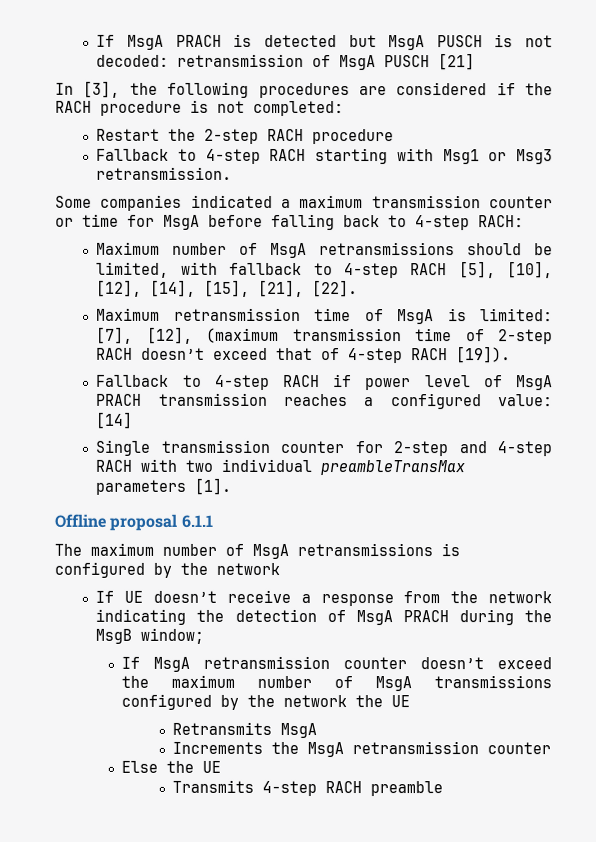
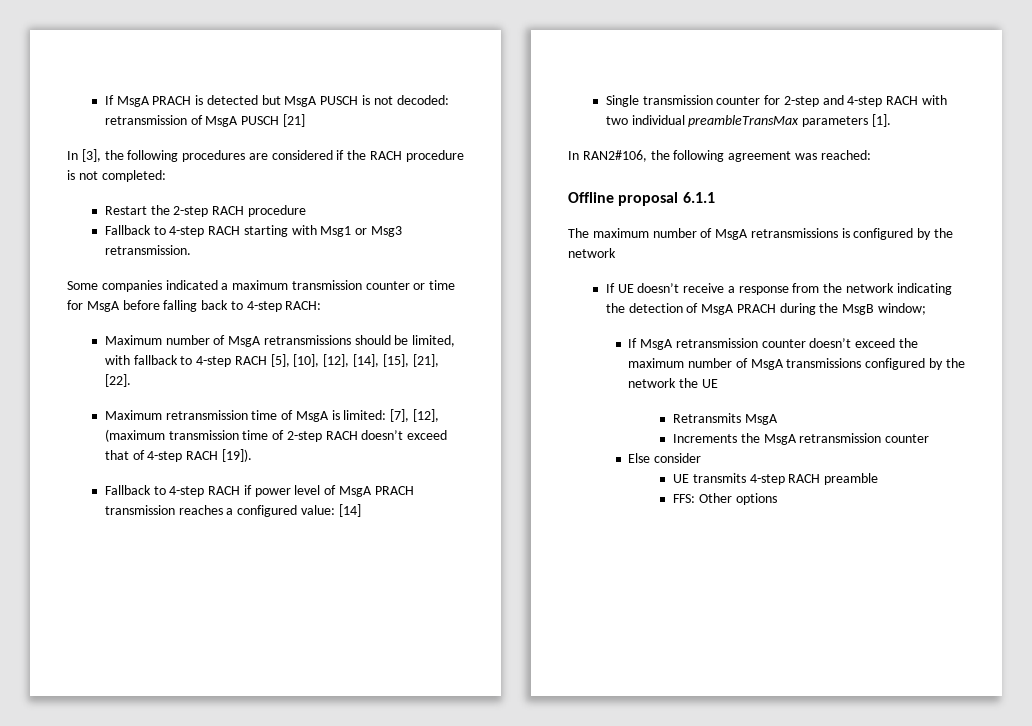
(232, 486) none -> [568,150,871,162] // In RAN2#106, the following agreement was reached:
[165,760,221,773] [171,779,254,793] the UE // Transmits -> [653,453,701,463] [672,473,746,483] consider // UE transmits
(443, 789) none -> [672,493,777,505] // FFS: Other options

